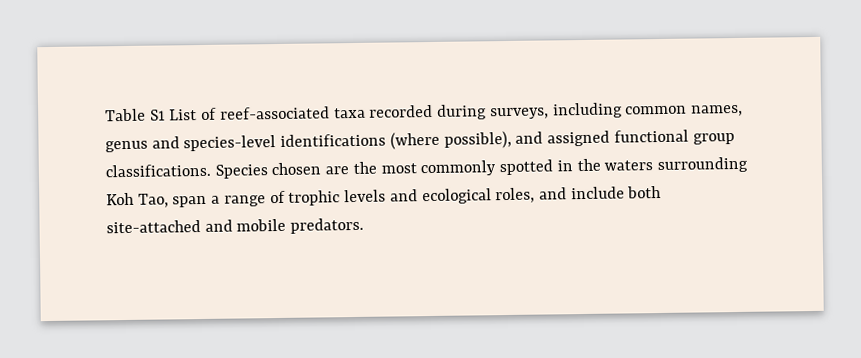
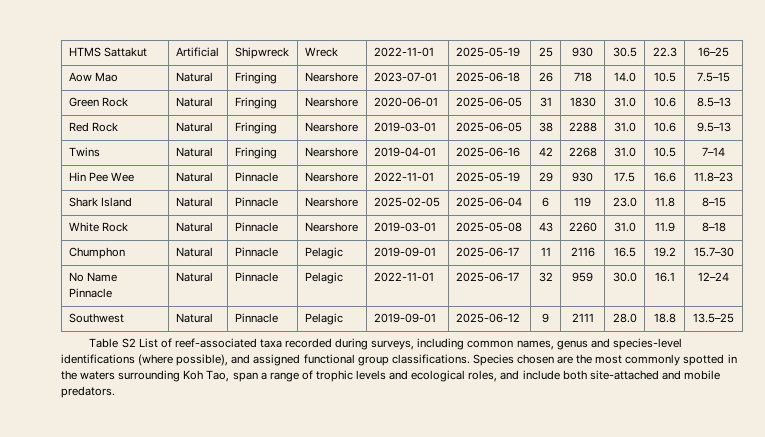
[105,108,166,122] Table S1 -> [68,47,147,57] [175,47,219,57] [234,47,289,59] [304,47,338,57] [373,47,434,57] [455,47,520,57] [538,47,553,57] [572,47,593,57] [612,47,637,57] [652,47,677,57] [698,47,729,57] [68,72,118,82] [175,72,213,82] [234,72,277,84] [304,72,358,82] [373,72,437,82] [455,72,520,82] [538,72,553,82] [573,72,592,82] [613,72,636,82] [653,72,676,82] [697,72,730,82] [68,97,128,107] [175,97,213,107] [234,97,277,109] [304,97,358,107] [373,97,438,107] [455,97,522,107] [539,97,552,107] [569,97,596,107] [613,97,636,107] [653,97,676,107] [696,97,731,107] [68,122,118,132] [175,122,213,132] [234,122,277,134] [304,122,358,132] [373,122,436,132] [455,122,522,132] [538,122,553,132] [568,122,597,132] [613,122,636,132] [653,122,676,132] [696,122,731,132] [68,147,100,157] [175,147,213,157] [234,147,277,159] [304,147,358,157] [373,147,436,157] [455,147,520,157] [538,147,553,156] [568,147,597,157] [613,147,636,157] [653,147,676,157] [702,147,725,156] [68,172,134,182] [175,172,213,182] [234,172,278,182] [304,172,358,182] [373,172,434,182] [455,172,520,182] [538,172,553,182] [572,172,593,182] [614,172,635,182] [653,172,676,182] [694,172,733,182] [68,197,132,207] [175,197,213,207] [234,197,278,207] [304,197,358,207] [373,197,440,207] [455,197,522,207] [542,197,549,207] [574,197,591,207] [612,197,637,207] [654,197,675,207] [701,197,726,207] [68,222,128,232] [175,222,213,232] [234,222,278,232] [304,222,358,232] [373,222,436,232] [455,222,522,232] [538,222,553,232] [568,222,597,232] [613,222,636,232] [654,222,675,232] [701,222,726,232] [68,247,125,259] [175,247,213,257] [234,247,278,257] [304,247,343,259] [373,247,436,257] [455,247,519,257] [540,247,551,256] [570,247,595,257] [613,247,636,257] [653,247,676,257] [693,247,734,257] [68,272,117,282] [68,288,112,298] [175,272,213,282] [234,272,278,282] [304,272,343,284] [373,272,434,282] [455,272,519,282] [538,272,553,282] [572,272,593,282] [612,272,637,282] [654,272,675,282] [698,272,729,281] [68,313,124,323] [175,313,213,323] [234,313,278,323] [304,313,343,325] [373,313,436,323] [455,313,520,323] [542,313,549,323] [571,313,594,322] [612,313,637,323] [653,313,676,323] [693,313,734,323] [89,338,136,348] HTMS Sattakut | Artificial | Shipwreck | Wreck | 2022-11-01 | 2025-05-19 | 25 | 930 | 30.5 | 22.3 | 16–25 // Aow Mao | Natural | Fringing | Nearshore | 2023-07-01 | 2025-06-18 | 26 | 718 | 14.0 | 10.5 | 7.5–15 // Green Rock | Natural | Fringing | Nearshore | 2020-06-01 | 2025-06-05 | 31 | 1830 | 31.0 | 10.6 | 8.5–13 // Red Rock | Natural | Fringing | Nearshore | 2019-03-01 | 2025-06-05 | 38 | 2288 | 31.0 | 10.6 | 9.5–13 // Twins | Natural | Fringing | Nearshore | 2019-04-01 | 2025-06-16 | 42 | 2268 | 31.0 | 10.5 | 7–14 // Hin Pee Wee | Natural | Pinnacle | Nearshore | 2022-11-01 | 2025-05-19 | 29 | 930 | 17.5 | 16.6 | 11.8–23 // Shark Island | Natural | Pinnacle | Nearshore | 2025-02-05 | 2025-06-04 | 6 | 119 | 23.0 | 11.8 | 8–15 // White Rock | Natural | Pinnacle | Nearshore | 2019-03-01 | 2025-05-08 | 43 | 2260 | 31.0 | 11.9 | 8–18 // Chumphon | Natural | Pinnacle | Pelagic | 2019-09-01 | 2025-06-17 | 11 | 2116 | 16.5 | 19.2 | 15.7–30 // No Name Pinnacle | Natural | Pinnacle | Pelagic | 2022-11-01 | 2025-06-17 | 32 | 959 | 30.0 | 16.1 | 12–24 // Southwest | Natural | Pinnacle | Pelagic | 2019-09-01 | 2025-06-12 | 9 | 2111 | 28.0 | 18.8 | 13.5–25 // Table S2

